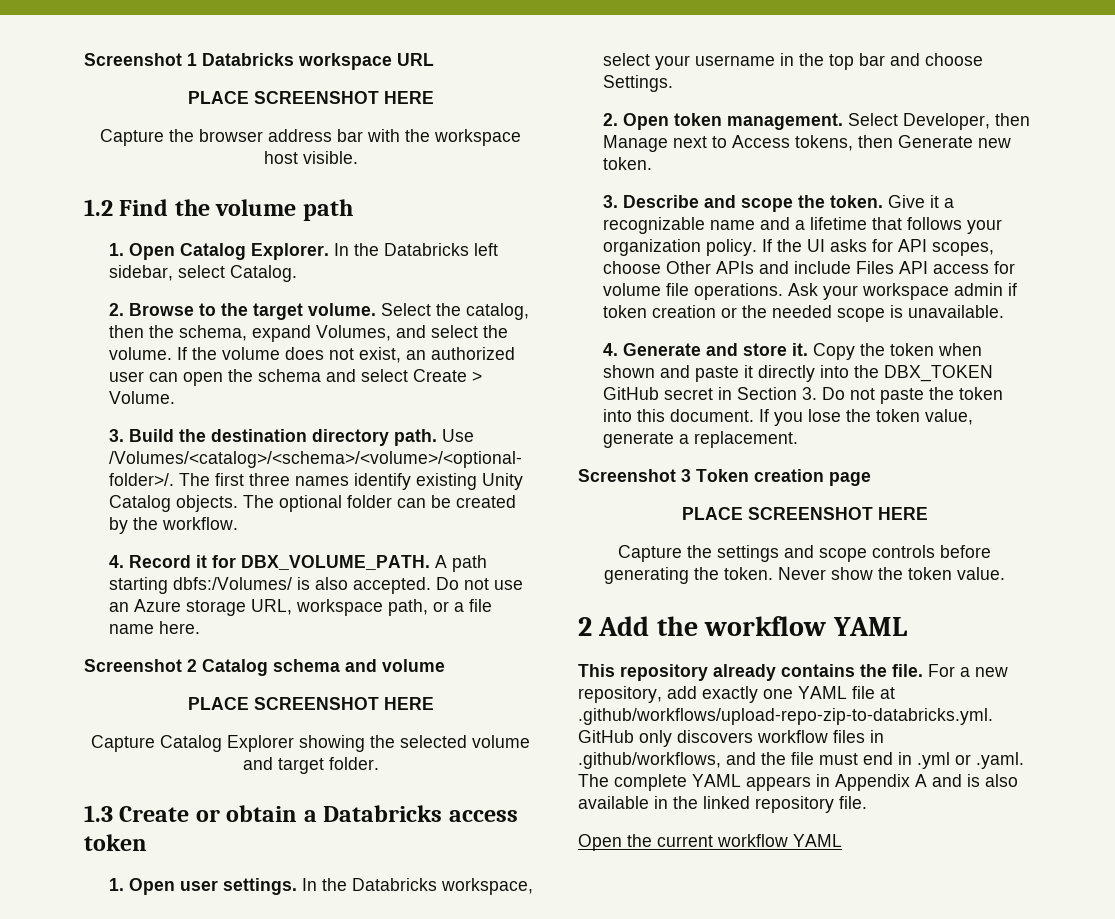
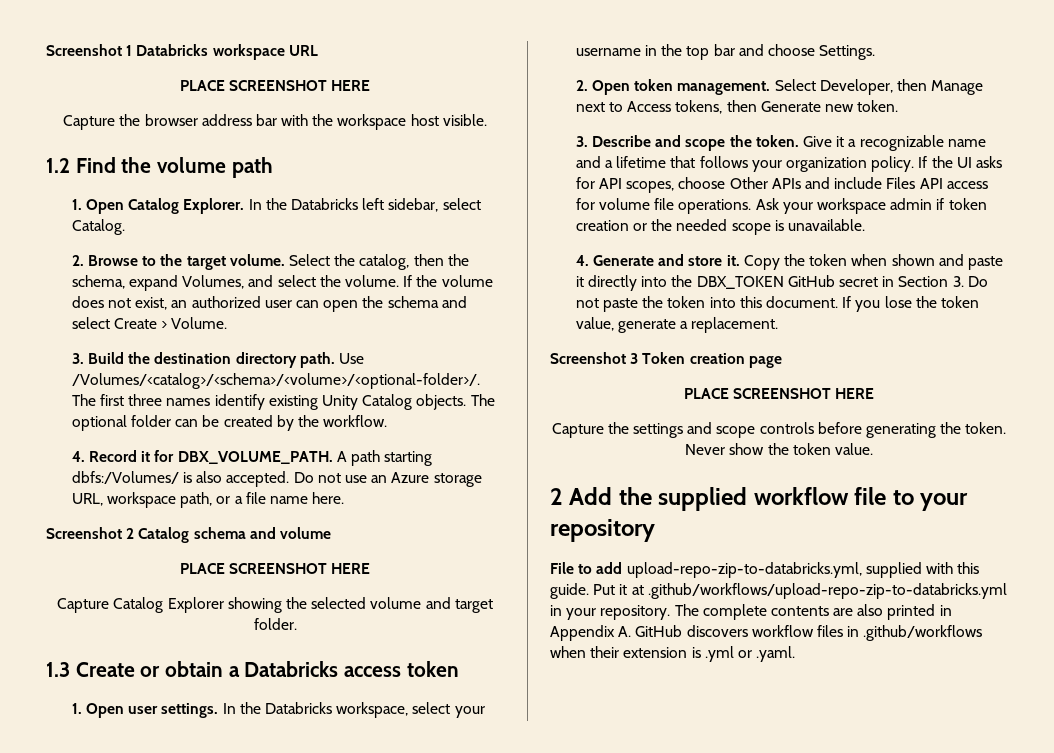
[704,616,907,636] [578,664,1008,681] [578,686,895,703] [578,708,993,725] [578,730,884,747] [578,752,1024,769] [578,774,1018,791] [578,796,867,813] [578,834,842,851] workflow YAML // This repository already contains the file. For a new repository, add exactly one YAML file at .github/workflows/upload-repo-zip-to-databricks.yml. GitHub only discovers workflow files in .github/workflows, and the file must end in .yml or .yaml. The complete YAML appears in Appendix A and is also available in the linked repository file. // Open the current workflow YAML -> [658,487,969,511] [550,519,655,542] [550,562,980,578] [550,583,1007,599] [550,604,952,620] [550,625,983,641] [550,646,796,662] supplied workflow file to your repository // File to add upload-repo-zip-to-databricks.yml, supplied with this guide. Put it at .github/workflows/upload-repo-zip-to-databricks.yml in your repository. The complete contents are also printed in Appendix A. GitHub discovers workflow files in .github/workflows when their extension is .yml or .yaml.

